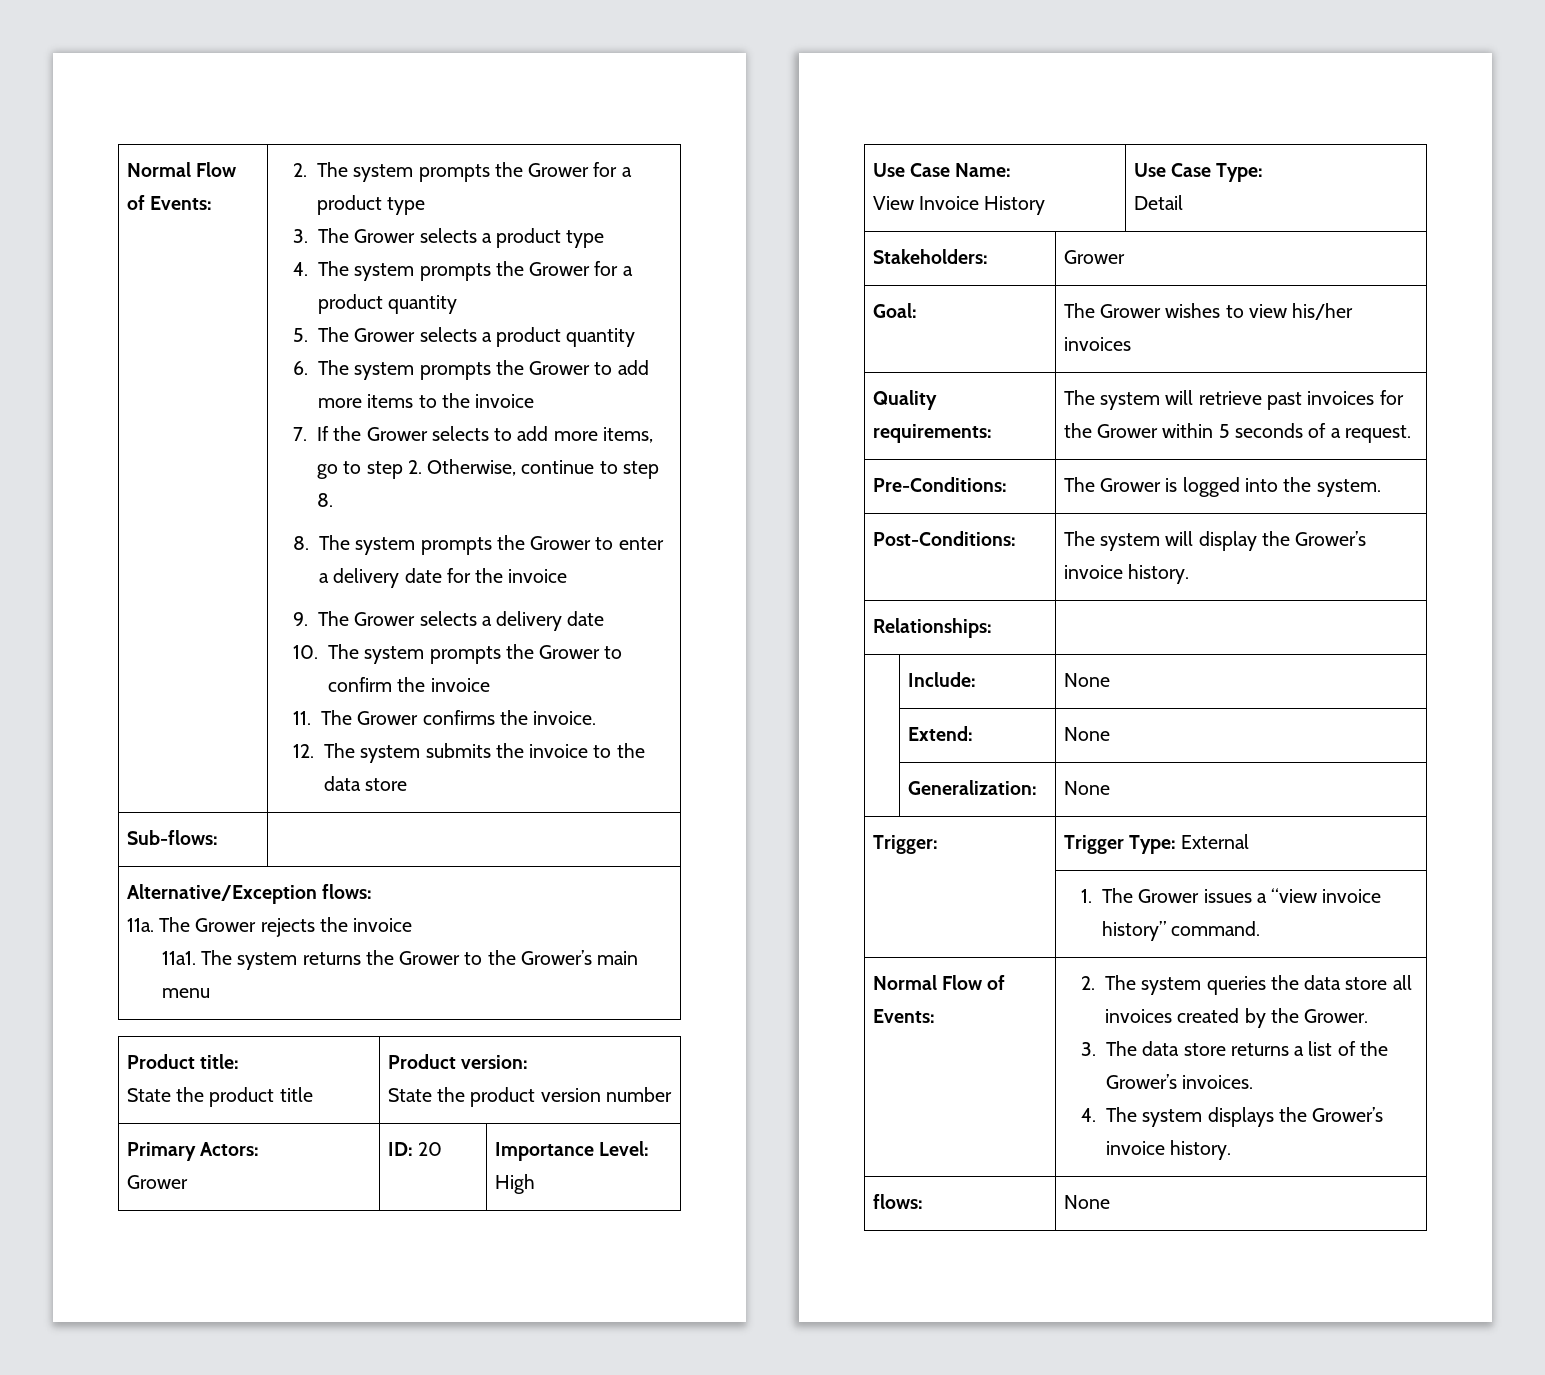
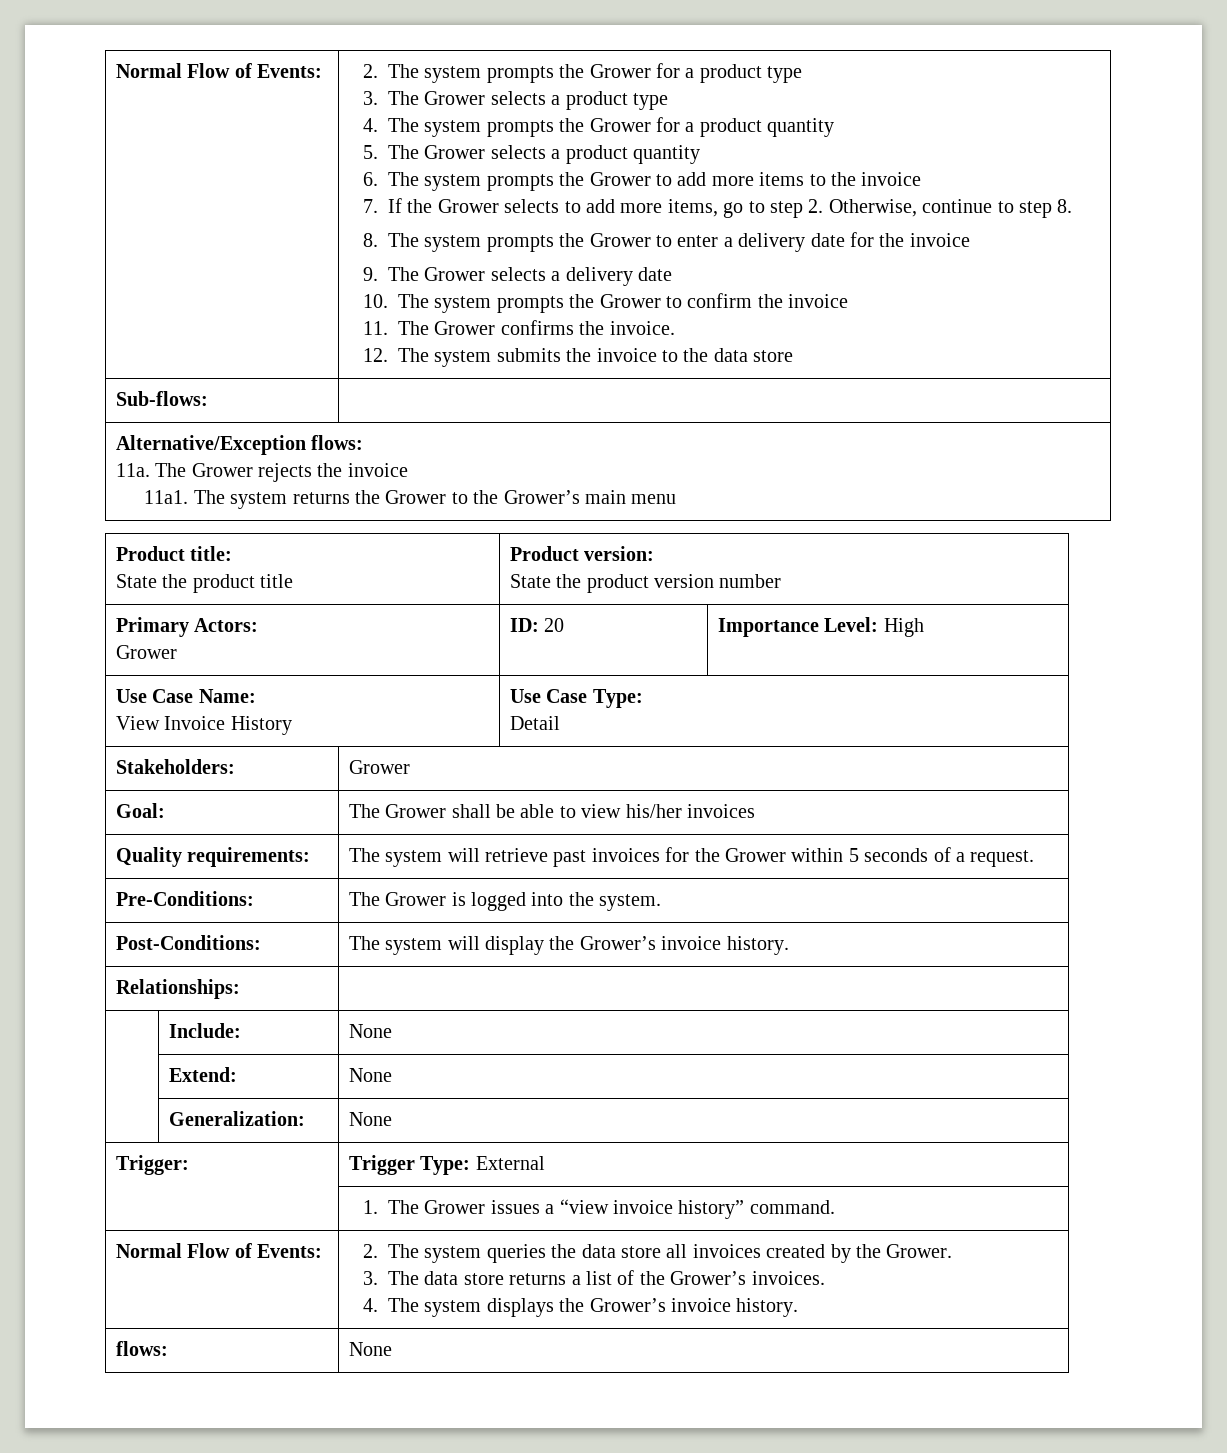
[1165,303,1221,318] wishes -> [451,804,555,818] shall be able

